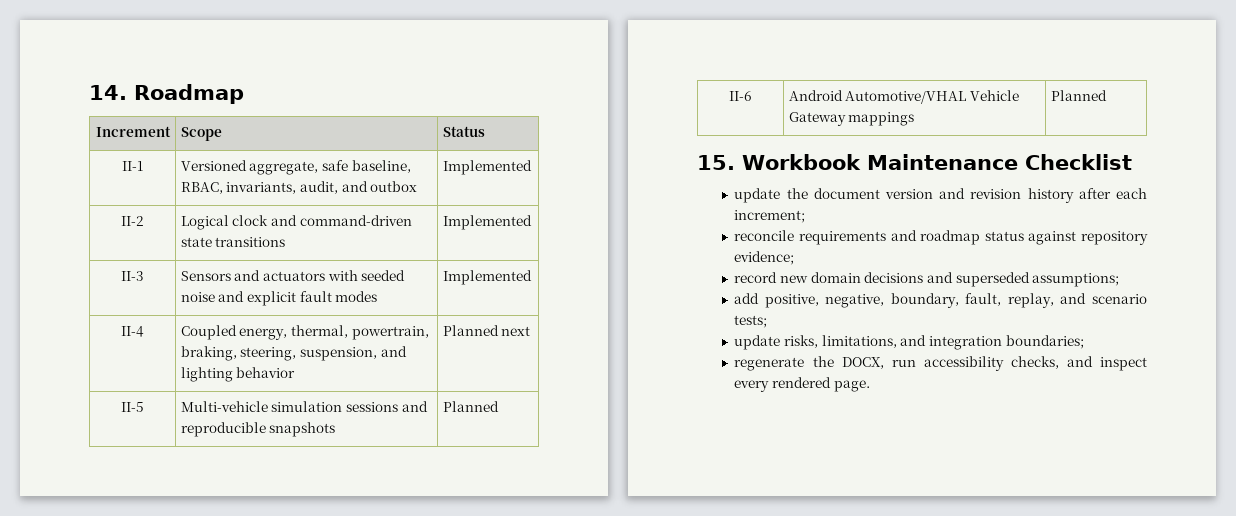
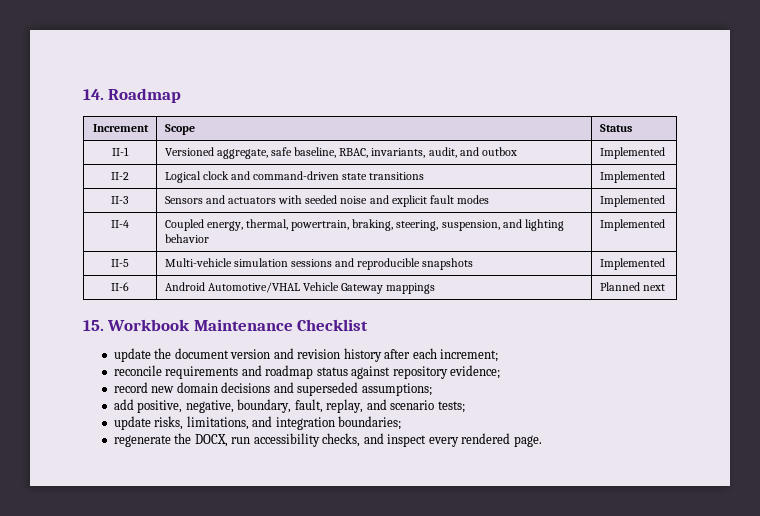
[442,325,531,336] Planned next -> [599,219,665,231] Implemented
[442,401,499,412] Planned -> [599,258,665,270] Implemented
(1107, 95) none -> [643,284,666,291] next

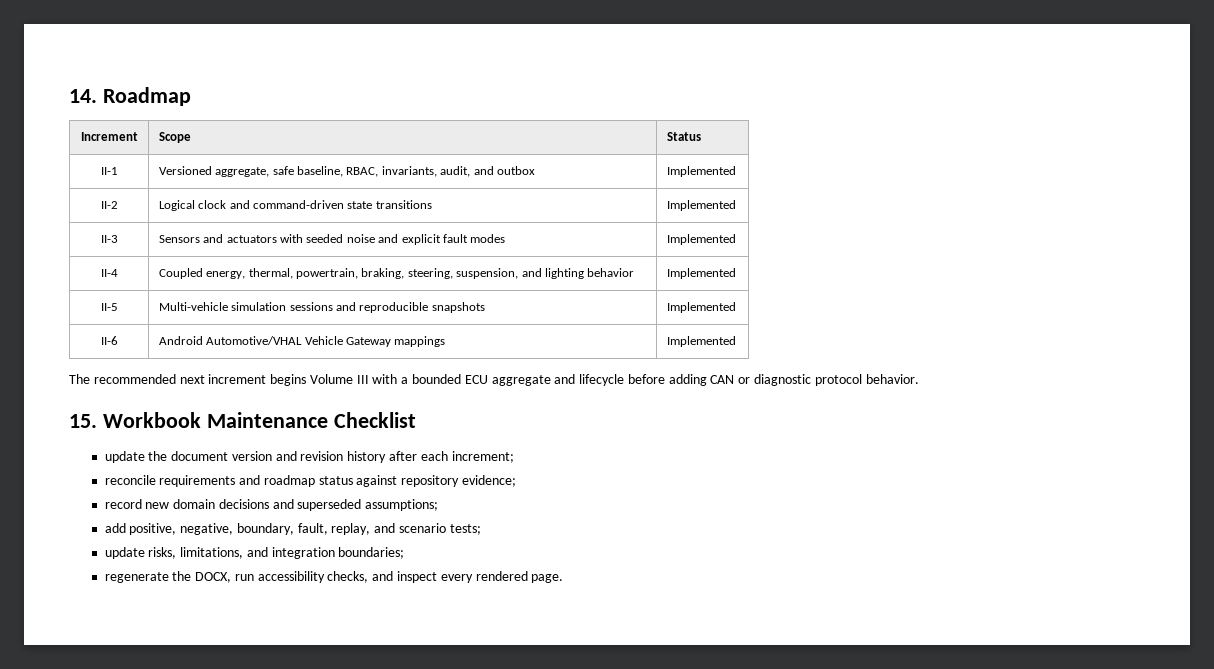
[599,282,666,291] Planned next -> [666,336,736,347] [69,374,919,386] Implemented // The recommended next increment begins Volume III with a bounded ECU aggregate and lifecycle before adding CAN or diagnostic protocol behavior.

